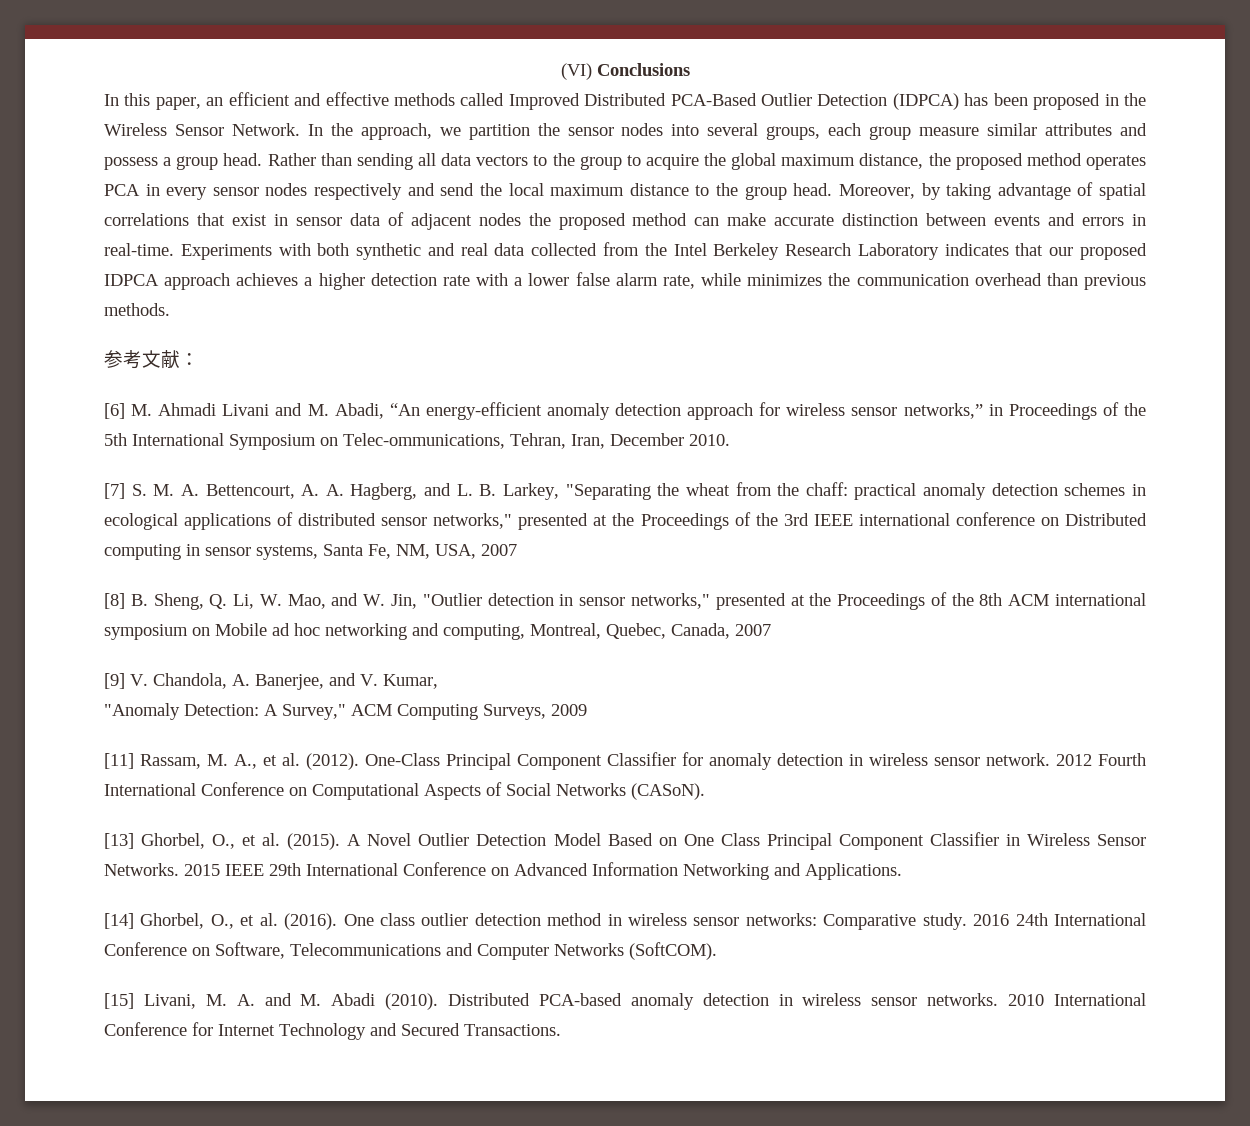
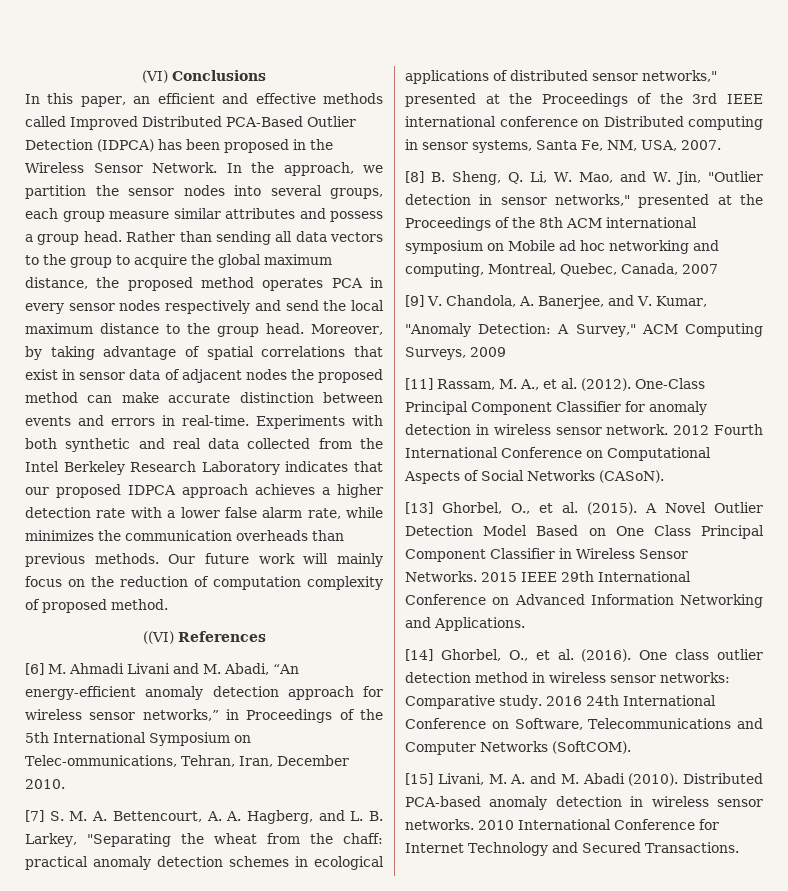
[974,273,1042,286] overhead -> [236,530,308,541] overheads
[104,350,199,369] // 参考文献： -> [168,553,383,567] [25,576,383,590] [25,599,168,613] [142,631,266,644] Our future work will mainly focus on the reduction of computation complexity of proposed method. // ((VI) References
[481,544,517,556] 2007 -> [681,140,721,150] 2007.

